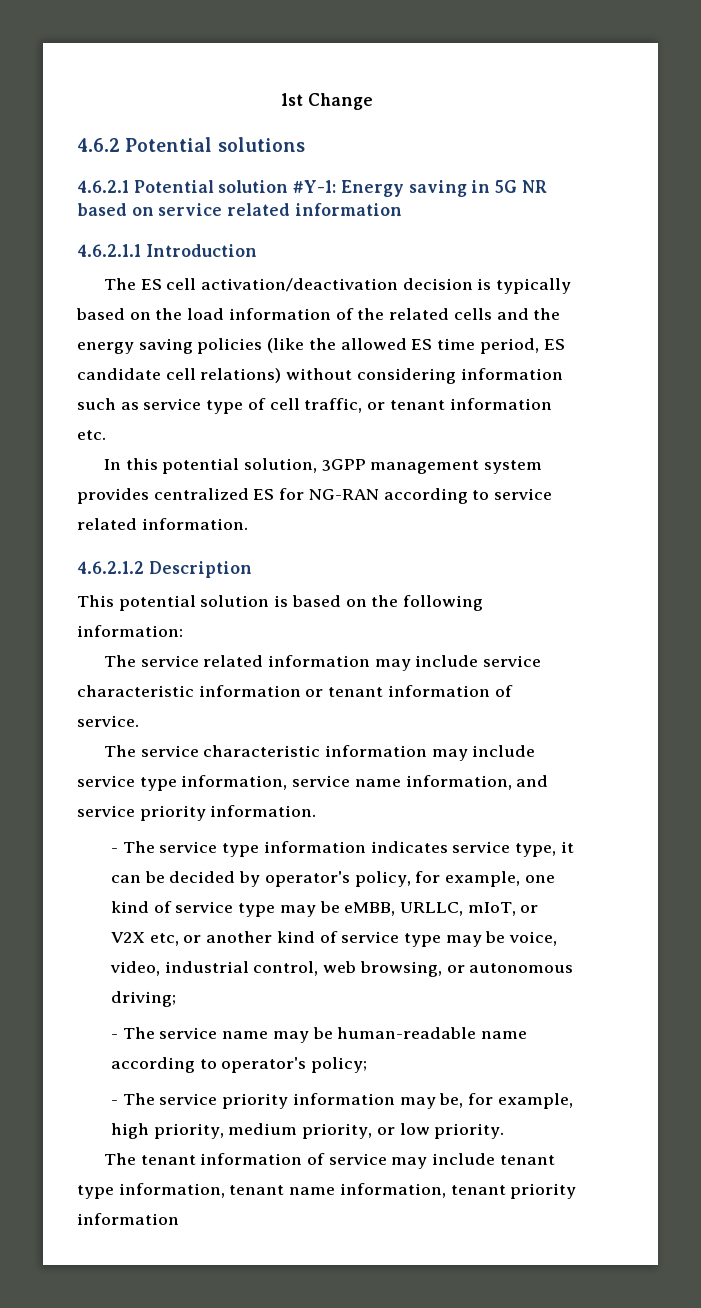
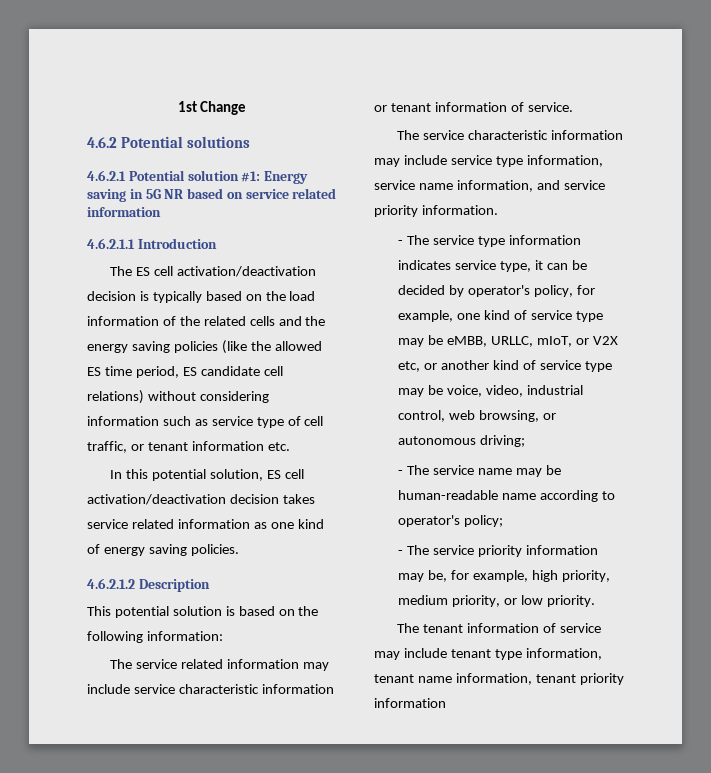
[293,180,337,193] #Y-1: -> [241,171,261,182] #1:
[321,459,543,474] [77,488,553,504] [77,518,248,530] 3GPP management system provides centralized ES for NG-RAN according to service related information. -> [267,469,305,479] [87,494,315,505] [87,519,324,529] [87,544,239,556] ES cell activation/deactivation decision takes service related information as one kind of energy saving policies.

